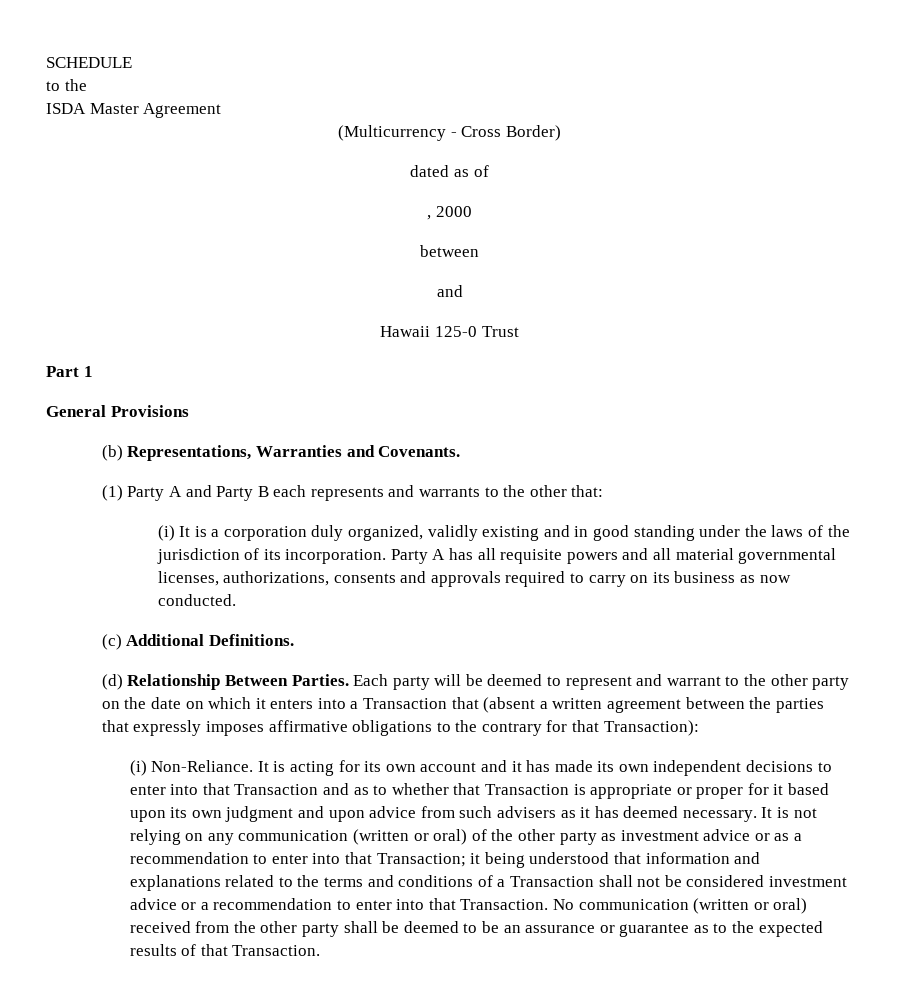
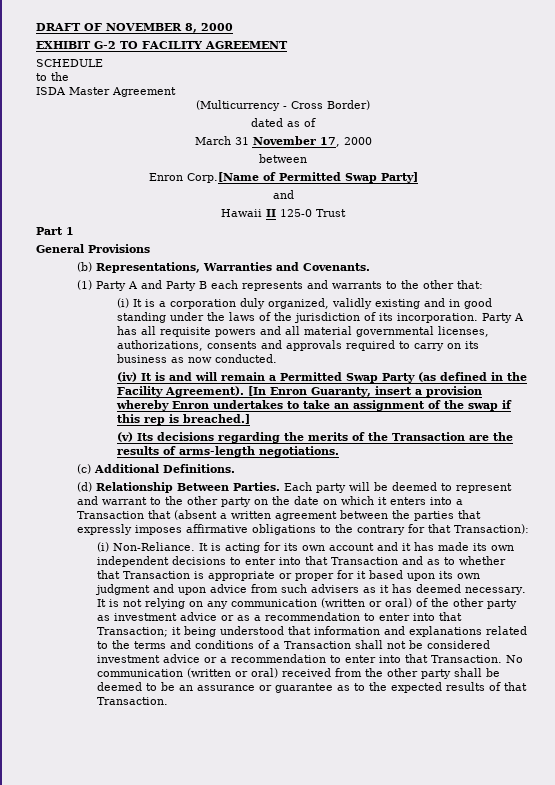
(46, 62) none -> [36,23,233,33] [36,41,288,49] DRAFT OF NOVEMBER 8, 2000 // EXHIBIT G-2 TO FACILITY AGREEMENT //
[427,206,472,220] [420,245,479,257] , 2000 // between -> [194,136,372,147] [259,154,307,163] [148,172,418,183] March 31 November 17, 2000 // between // Enron Corp.[Name of Permitted Swap Party]
(431, 331) none -> [266,209,276,217] II
(236, 600) none -> [117,372,528,383] [117,386,483,397] [116,400,513,411] [117,414,251,425] [117,432,514,443] [117,446,340,457] // (iv) It is and will remain a Permitted Swap Party (as defined in the Facility Agreement). [In Enron Guaranty, insert a provision whereby Enron undertakes to take an assignment of the swap if this rep is breached.] // (v) Its decisions regarding the merits of the Transaction are the results of arms-length negotiations.

